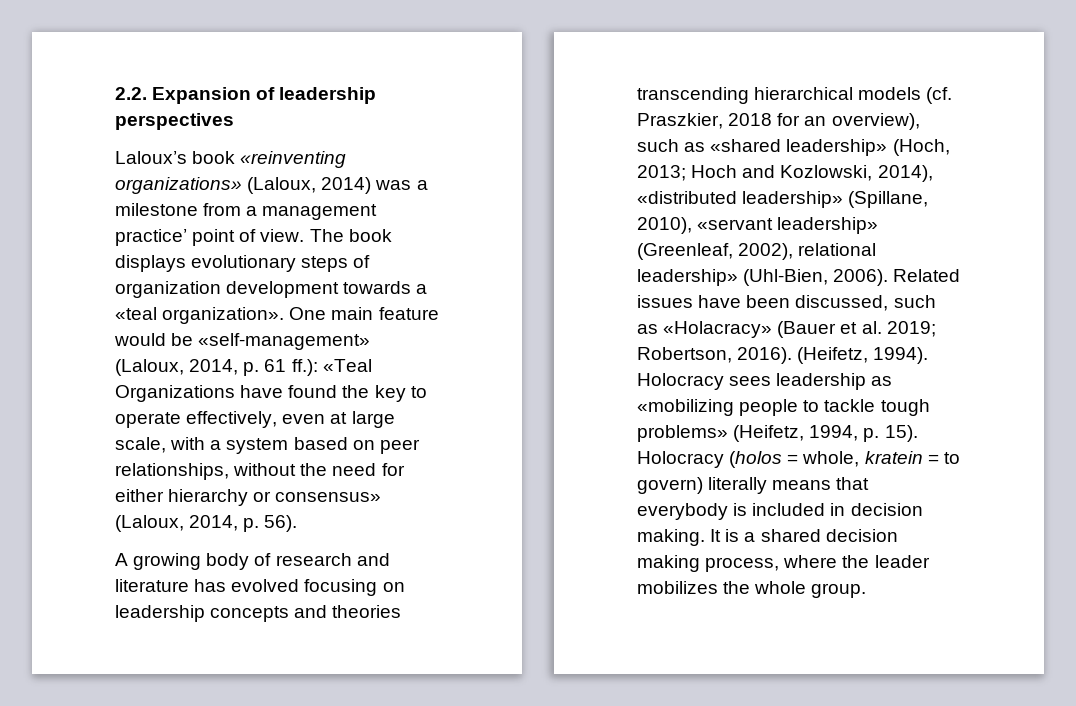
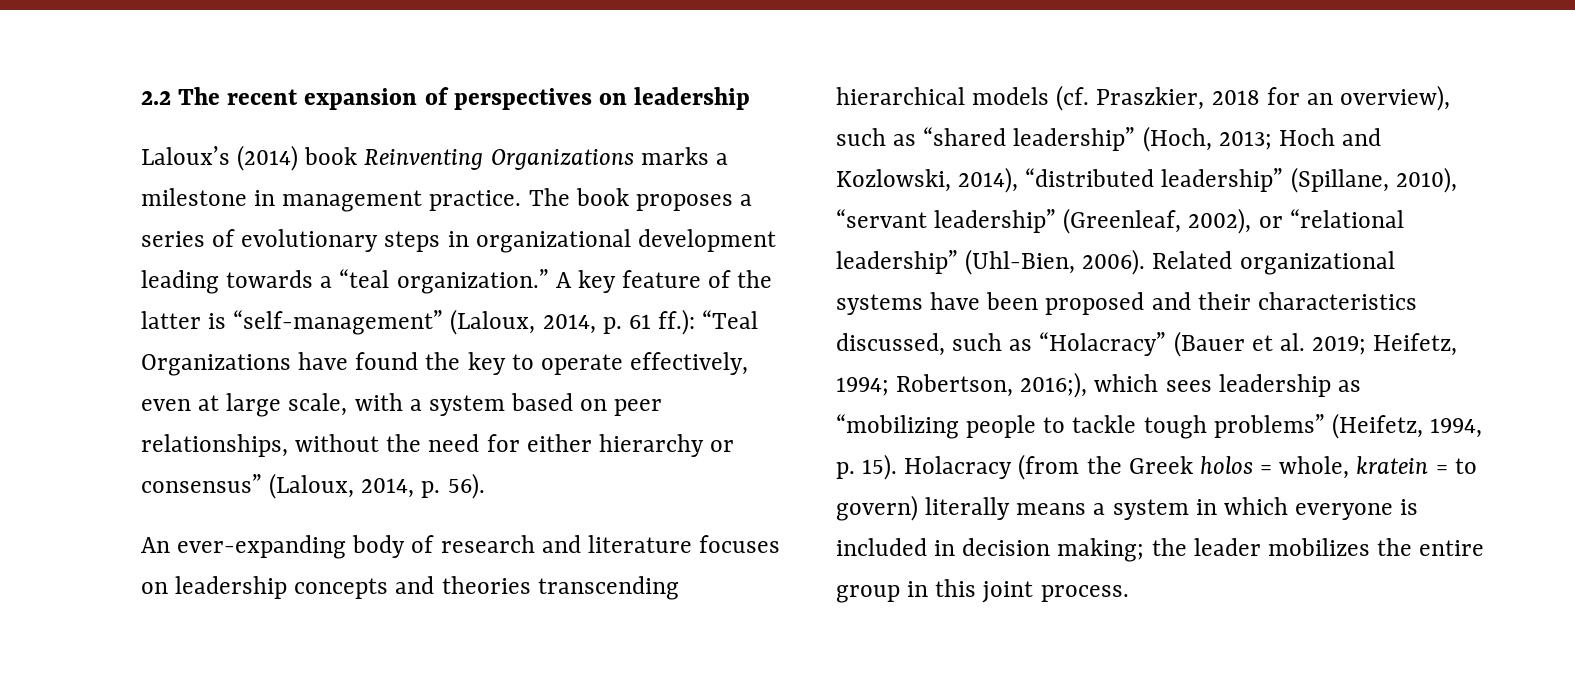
[115,87,377,104] [115,113,234,130] 2.2. Expansion of leadership perspectives -> [141,87,751,110] 2.2 The recent expansion of perspectives on leadership
[192,151,347,168] [115,177,428,194] [115,203,378,220] [115,229,392,246] [115,255,371,272] [115,281,428,298] [115,307,439,324] [114,333,371,350] book «reinventing organizations» (Laloux, 2014) was a milestone from a management practice’ point of view. The book displays evolutionary steps of organization development towards a «teal organization». One main feature would be «self-management» -> [237,145,728,171] [141,188,753,212] [141,229,776,253] [141,269,773,294] [141,310,444,335] (2014) book Reinventing Organizations marks a milestone in management practice. The book proposes a series of evolutionary steps in organizational development leading towards a “teal organization.” A key feature of the latter is “self-management”
[322,359,372,372] «Teal -> [702,310,759,329] “Teal
[275,492,382,502] consensus» -> [141,474,262,493] consensus”
[115,553,202,570] A growing -> [141,535,347,559] An ever-expanding
[194,579,378,596] has evolved focusing -> [699,535,781,553] focuses
[710,139,888,156] «shared leadership» -> [923,127,1136,151] “shared leadership”
[637,191,929,208] [637,217,879,234] [637,243,877,260] [637,269,961,286] [637,295,791,308] «distributed leadership» (Spillane, 2010), «servant leadership» (Greenleaf, 2002), relational leadership» (Uhl-Bien, 2006). Related issues have been -> [1025,167,1457,193] [836,208,1404,234] [836,249,1395,275] [836,292,1417,315] “distributed leadership” (Spillane, 2010), “servant leadership” (Greenleaf, 2002), or “relational leadership” (Uhl-Bien, 2006). Related organizational systems have been proposed and their characteristics
[663,321,773,338] «Holacracy» -> [1039,332,1167,356] “Holacracy”
[637,347,929,364] [637,373,724,390] Robertson, 2016). (Heifetz, 1994). Holocracy -> [1373,333,1458,356] [836,372,1159,398] Heifetz, 1994; Robertson, 2016;), which
[637,399,734,416] «mobilizing -> [836,414,959,439] “mobilizing
[637,425,728,442] problems» -> [1213,414,1325,438] problems”
[637,451,783,468] Holocracy (holos -> [904,454,1253,480] Holacracy (from the Greek holos
[836,477,870,490] [637,503,923,520] [637,529,898,546] [637,555,930,572] [637,581,867,598] that everybody is included in decision making. It is a shared decision making process, where the leader mobilizes the whole group. -> [1093,497,1419,520] [836,538,1485,562] [836,579,1129,603] a system in which everyone is included in decision making; the leader mobilizes the entire group in this joint process.

